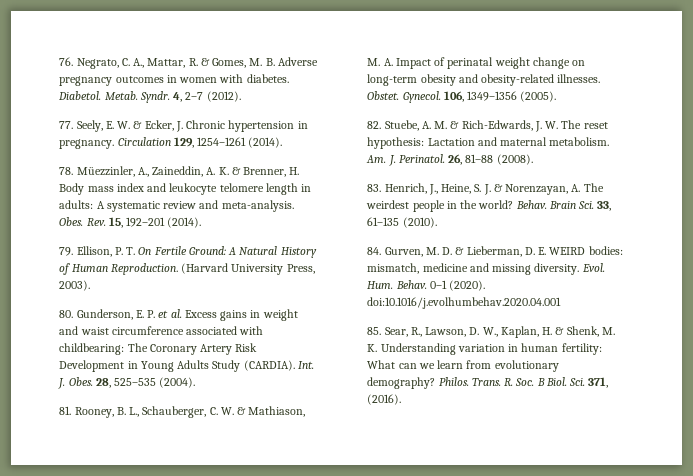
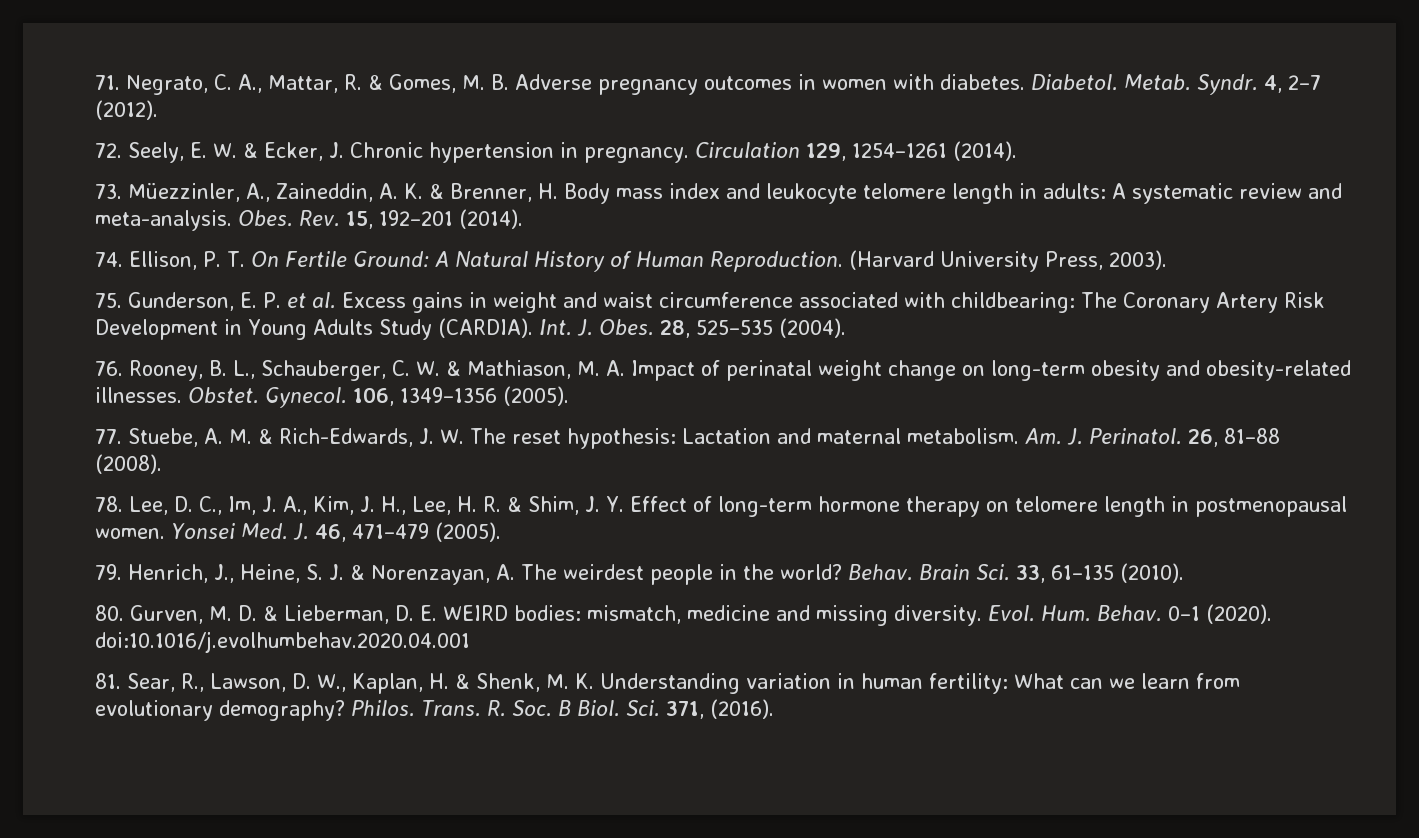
[59,57,74,66] 76. -> [95,75,121,90] 71.
[59,121,74,129] 77. -> [95,143,123,158] 72.
[59,167,74,175] 78. -> [95,184,123,199] 73.
[59,247,74,256] 79. -> [95,252,124,267] 74.
[59,310,74,318] 80. -> [95,293,123,308] 75.
[59,406,72,415] 81. -> [95,361,124,376] 76.
[367,121,382,129] 82. -> [95,429,123,444] 77.
[367,184,382,192] 83. -> [95,496,1348,517] [95,522,502,542] [95,564,123,580] 78. Lee, D. C., Im, J. A., Kim, J. H., Lee, H. R. & Shim, J. Y. Effect of long-term hormone therapy on telomere length in postmenopausal women. Yonsei Med. J. 46, 471–479 (2005). // 79.
[367,247,382,255] 84. -> [95,605,125,621] 80.
[367,327,382,335] 85. -> [95,673,122,689] 81.

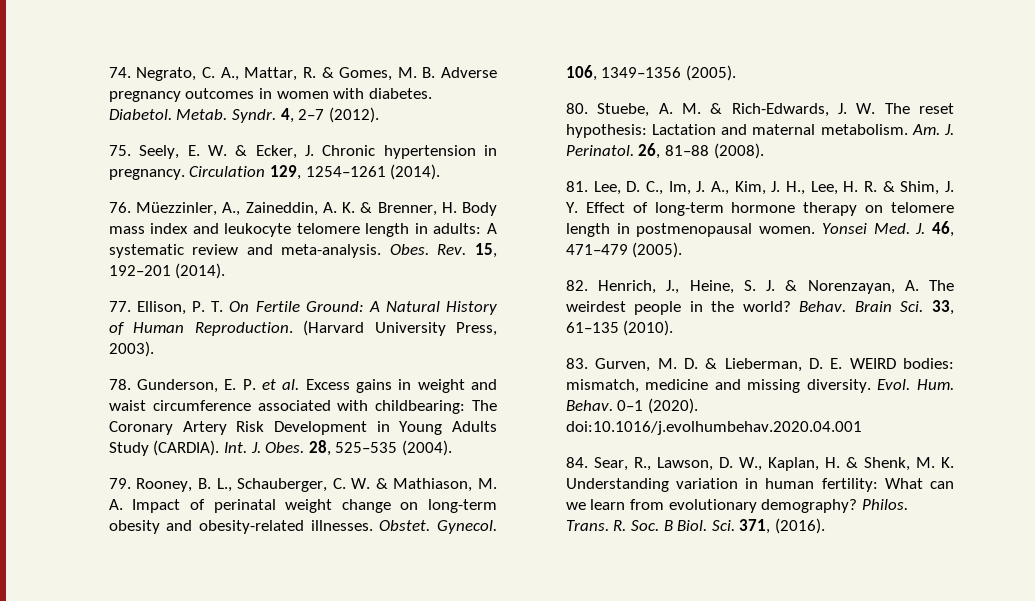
[95,75,121,90] 71. -> [108,67,131,78] 74.
[95,143,123,158] 72. -> [108,145,131,156] 75.
[95,184,123,199] 73. -> [108,202,131,213] 76.
[95,252,124,267] 74. -> [108,301,131,312] 77.
[95,293,123,308] 75. -> [108,379,131,390] 78.
[95,361,124,376] 76. -> [108,478,131,489] 79.
[95,429,123,444] 77. -> [565,103,588,114] 80.
[95,496,124,512] 78. -> [565,181,588,192] 81.
[95,564,123,580] 79. -> [565,280,588,291] 82.
[95,605,125,621] 80. -> [565,358,588,369] 83.
[95,673,122,689] 81. -> [565,457,588,468] 84.

